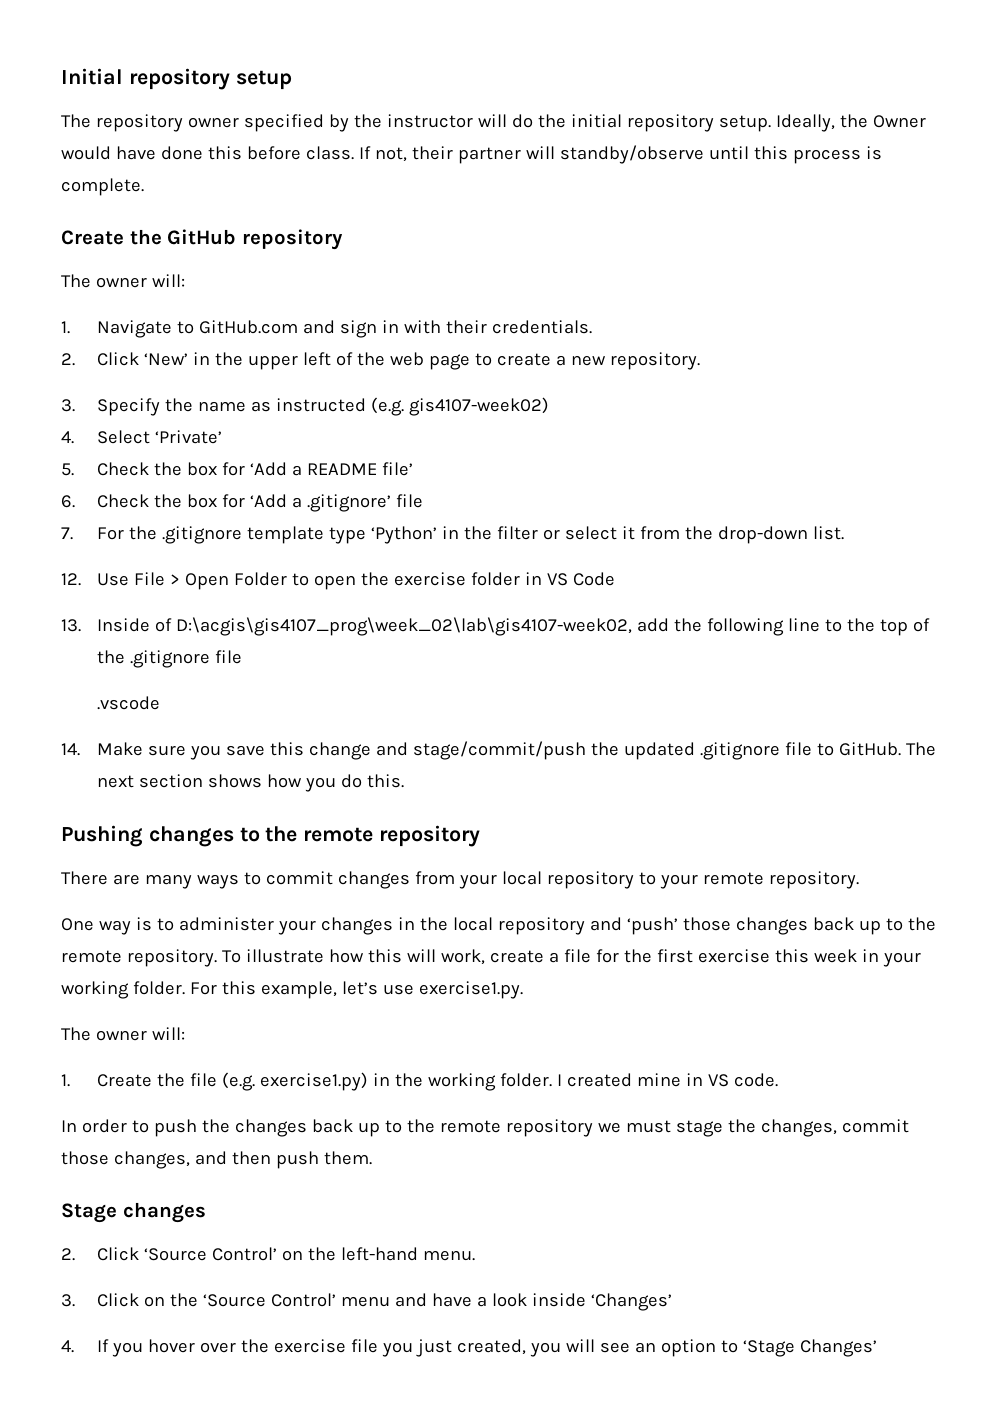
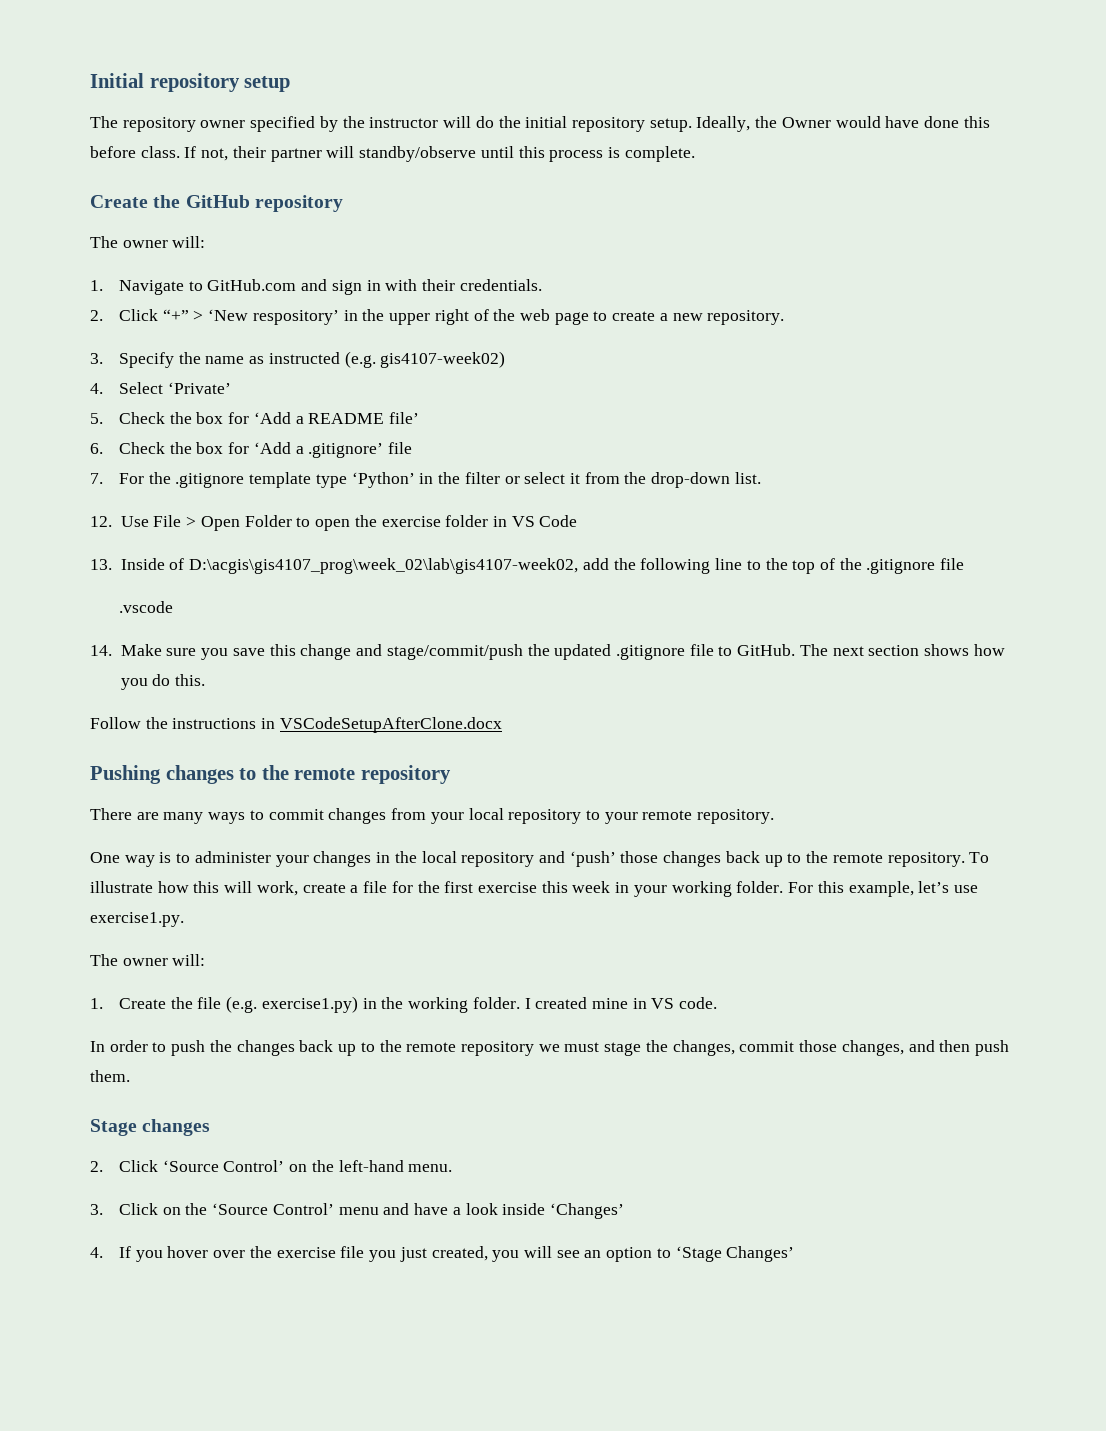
[144,353,189,366] ‘New’ -> [162,309,339,325] “+” > ‘New respository’
[303,352,332,366] left -> [434,309,469,325] right
(405, 781) none -> [90,717,502,733] // Follow the instructions in VSCodeSetupAfterClone.docx

